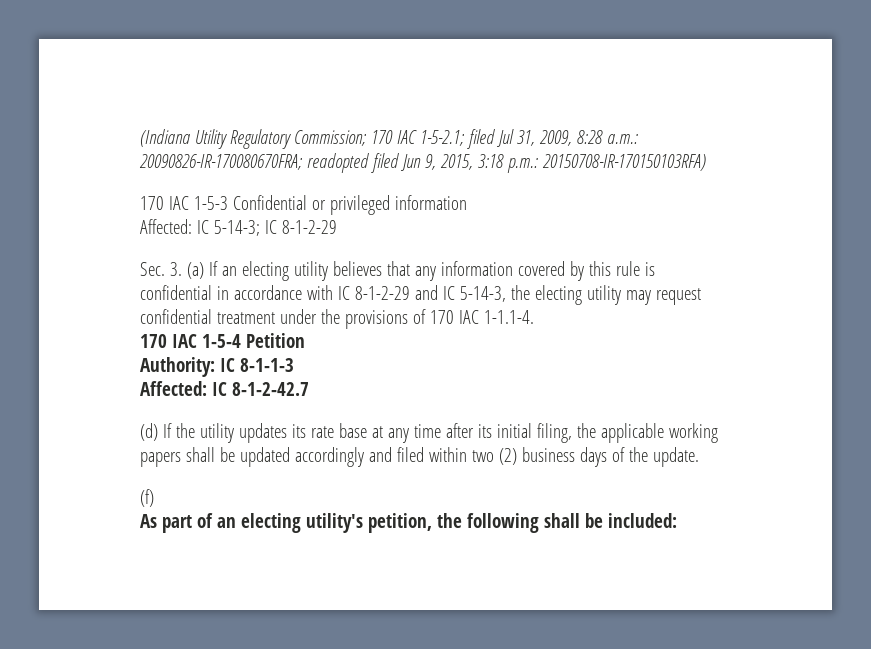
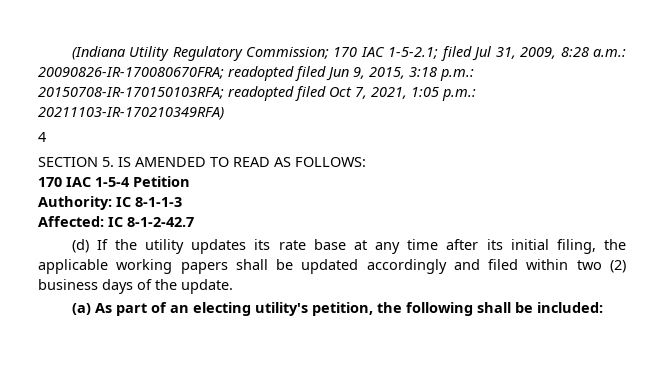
[541,154,706,171] [140,195,467,215] [140,219,337,236] [140,261,655,281] [140,285,701,305] [140,309,534,329] 20150708-IR-170150103RFA) // 170 IAC 1-5-3 Confidential or privileged information // Affected: IC 5-14-3; IC 8-1-2-29 // Sec. 3. (a) If an electing utility believes that any information covered by this rule is confidential in accordance with IC 8-1-2-29 and IC 5-14-3, the electing utility may request confidential treatment under the provisions of 170 IAC 1-1.1-4. -> [38,86,476,101] [38,107,224,120] [38,132,46,142] [38,157,366,167] 20150708-IR-170150103RFA; readopted filed Oct 7, 2021, 1:05 p.m.: 20211103-IR-170210349RFA) // 4 // SECTION 5. IS AMENDED TO READ AS FOLLOWS:
[140,489,154,507] (f) // -> [71,303,91,315] (a)

